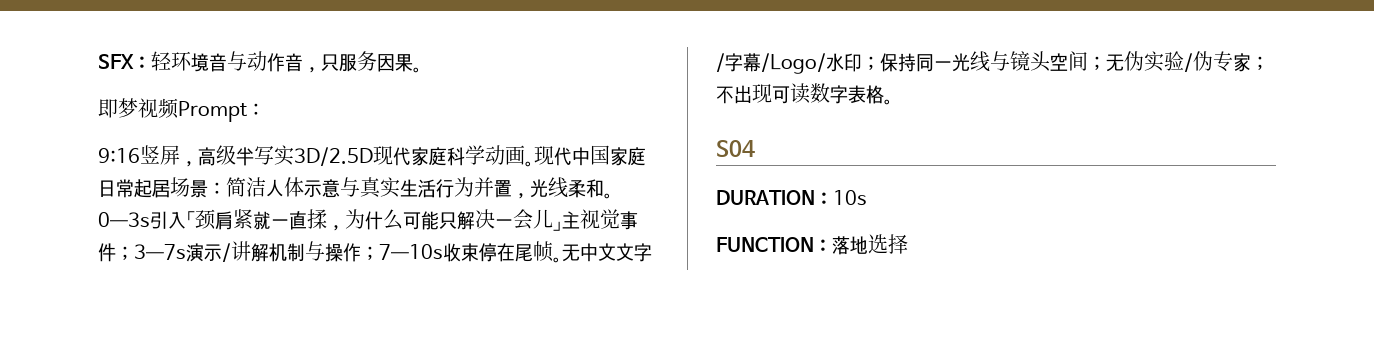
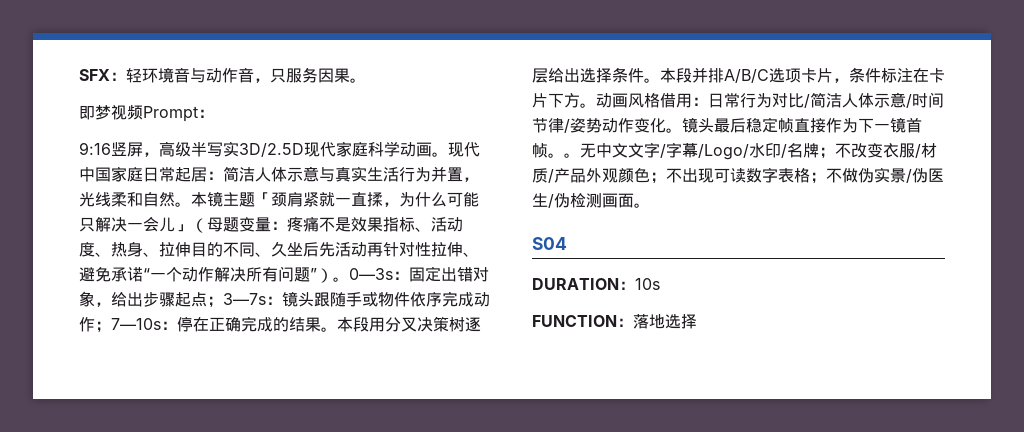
[170,177,208,198] 场景 -> (207, 174) none
[604,193,613,199] [98,211,186,229] 。0—3s引入 -> [143,191,255,207] 自然。本镜主题
[562,209,638,230] [98,241,554,262] 主视觉事件；3—7s演示/讲解机制与操作；7—10s收束停在尾帧 -> [191,216,463,233] [79,241,479,257] [79,266,489,283] [79,291,490,308] [79,316,481,333] [532,67,945,83] [532,92,944,108] [532,117,922,133] [532,143,564,158] （母题变量：疼痛不是效果指标、活动度、热身、拉伸目的不同、久坐后先活动再针对性拉伸、避免承诺“一个动作解决所有问题”）。0—3s：固定出错对象，给出步骤起点；3—7s：镜头跟随手或物件依序完成动作；7—10s：停在正确完成的结果。本段用分叉决策树逐层给出选择条件。本段并排A/B/C选项卡片，条件标注在卡片下方。动画风格借用：日常行为对比/简洁人体示意/时间节律/姿势动作变化。镜头最后稳定帧直接作为下一镜首帧。
[862,51,1251,72] ；保持同一光线与镜头空间；无伪实验/伪专家 -> [781,143,937,159] [532,168,650,183] /名牌；不改变衣服/材质/产品外观颜色
(884, 94) none -> [810,167,944,184] [532,193,634,208] ；不做伪实景/伪医生/伪检测画面

